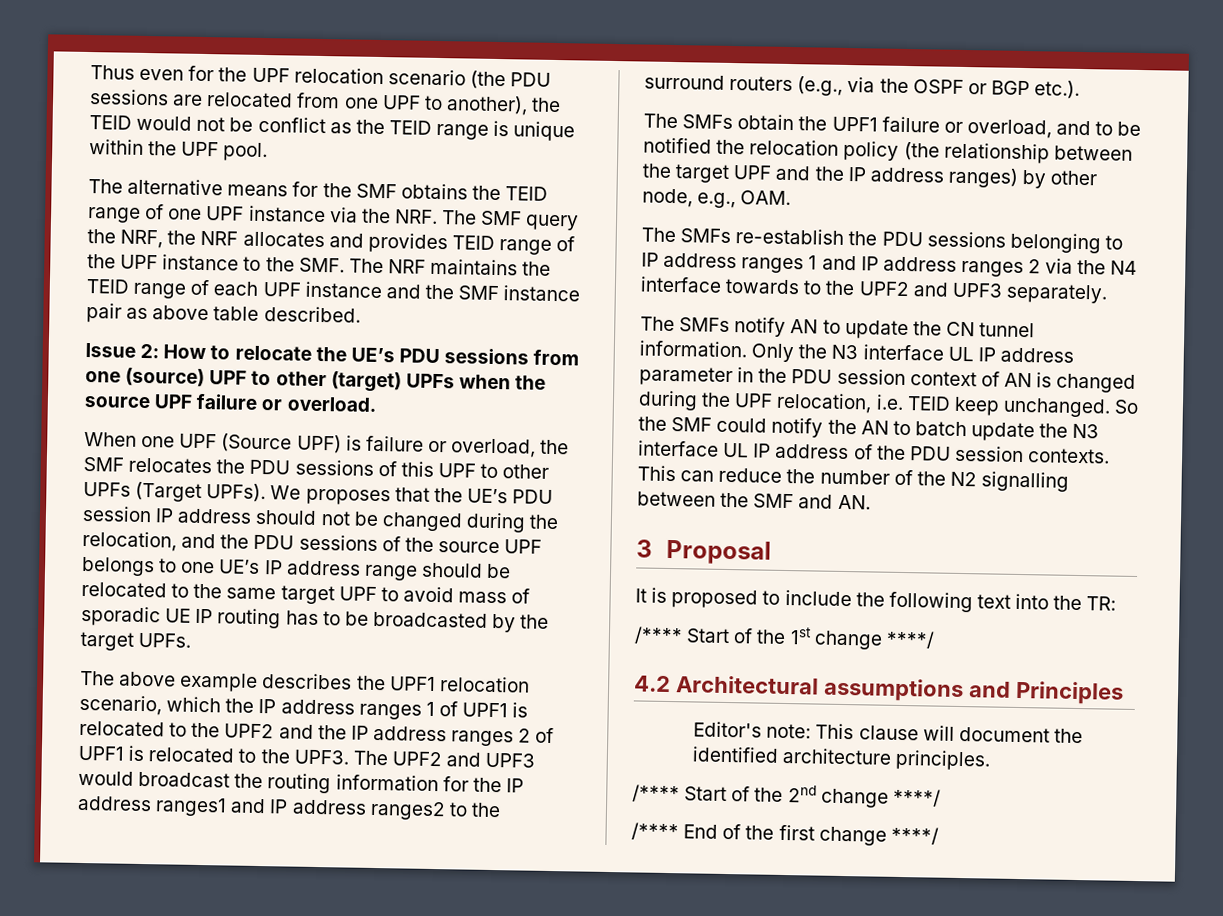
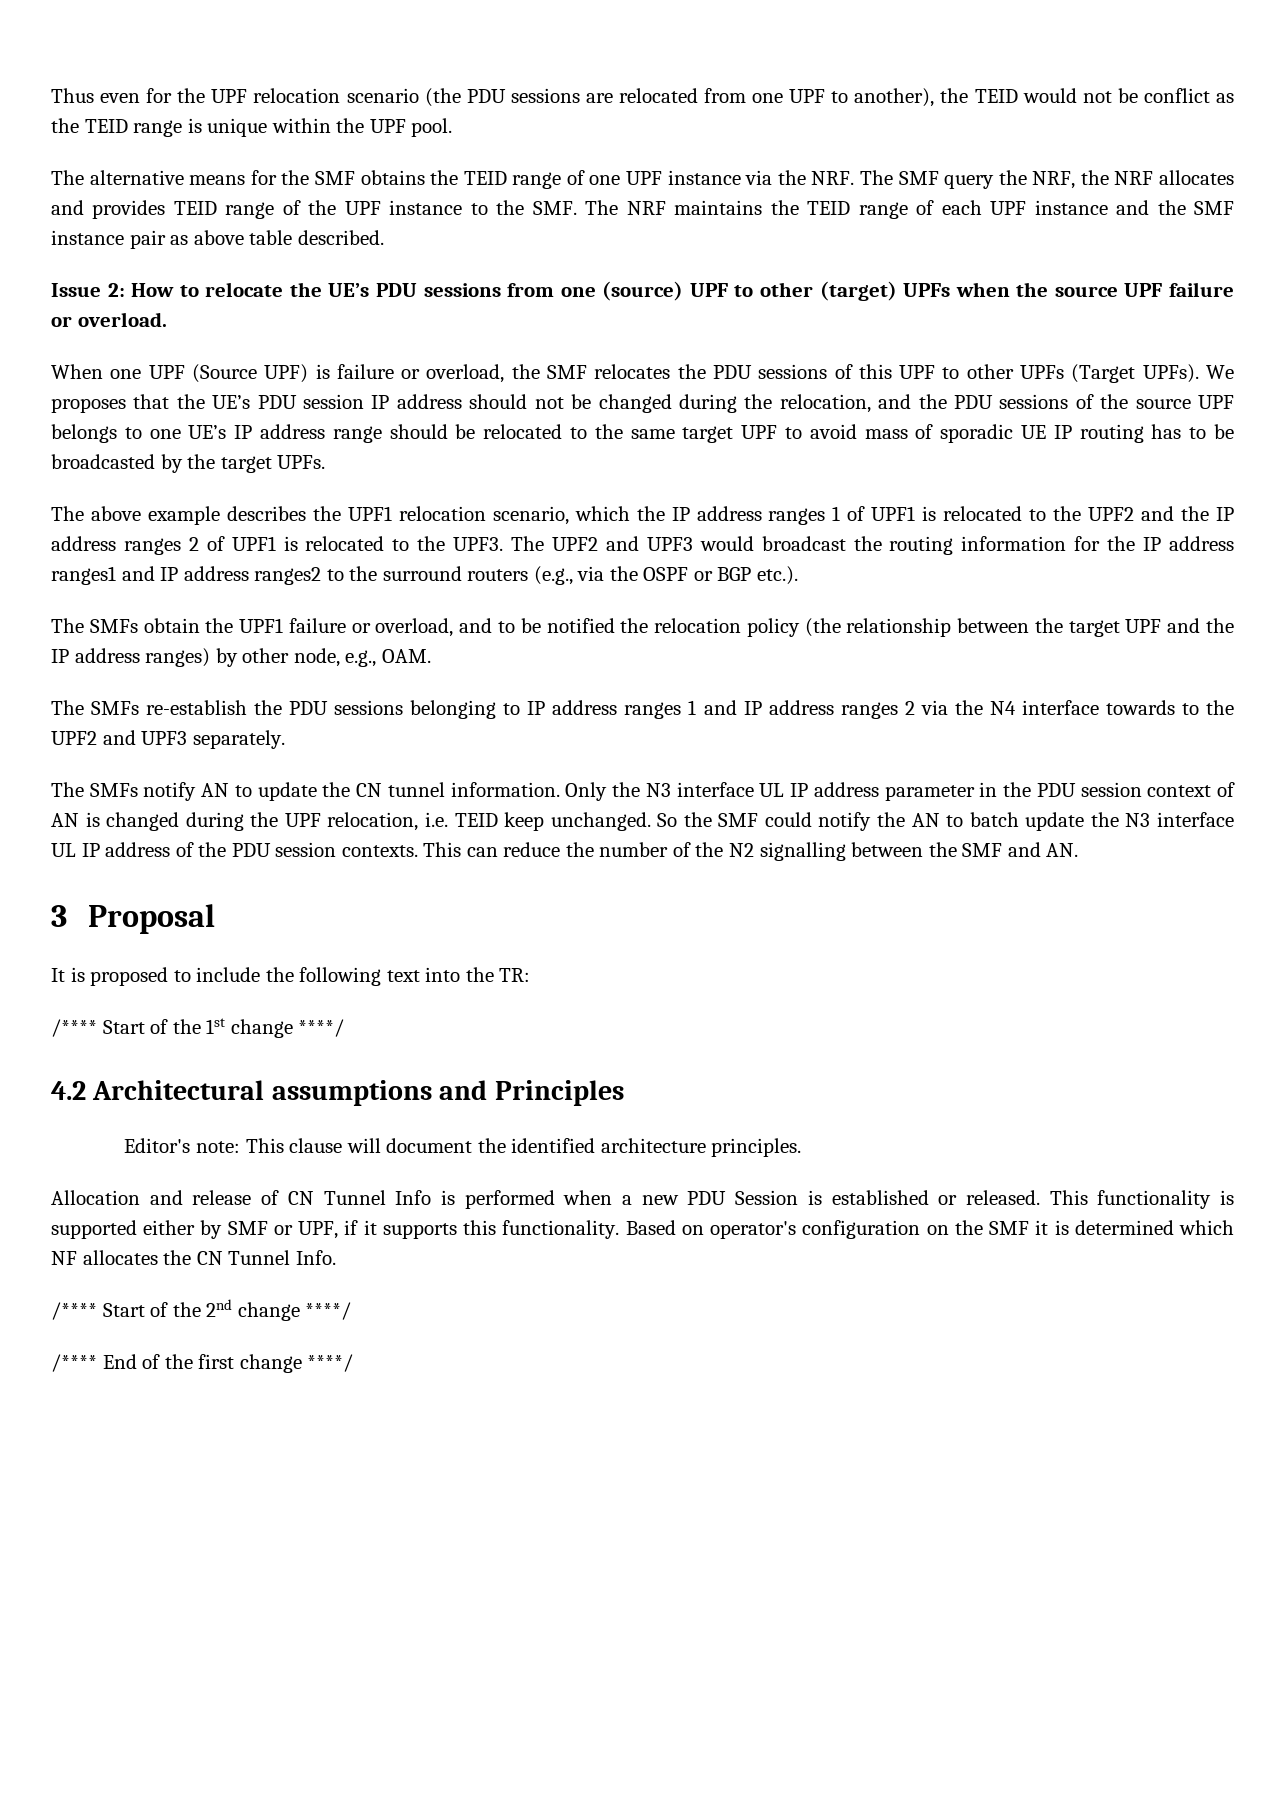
(992, 760) none -> [51,1190,1235,1209] [51,1220,1235,1239] [51,1250,336,1265] // Allocation and release of CN Tunnel Info is performed when a new PDU Session is established or released. This functionality is supported either by SMF or UPF, if it supports this functionality. Based on operator's configuration on the SMF it is determined which NF allocates the CN Tunnel Info.

